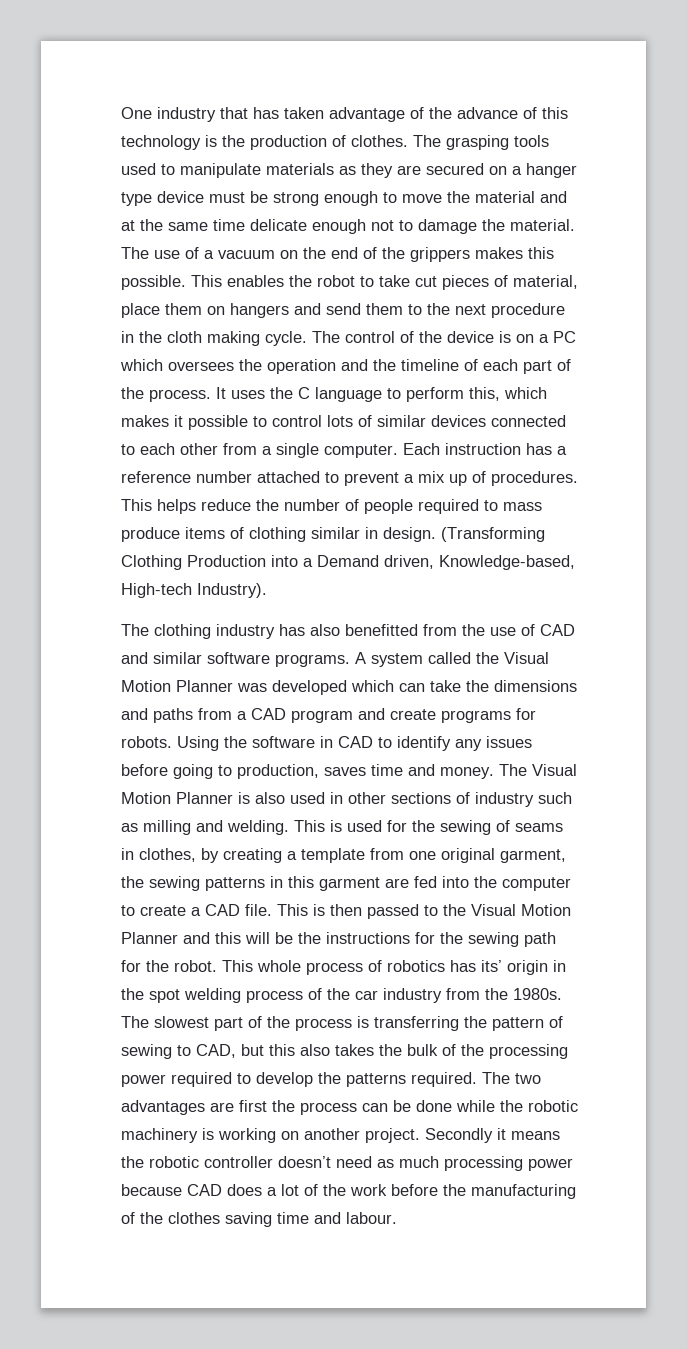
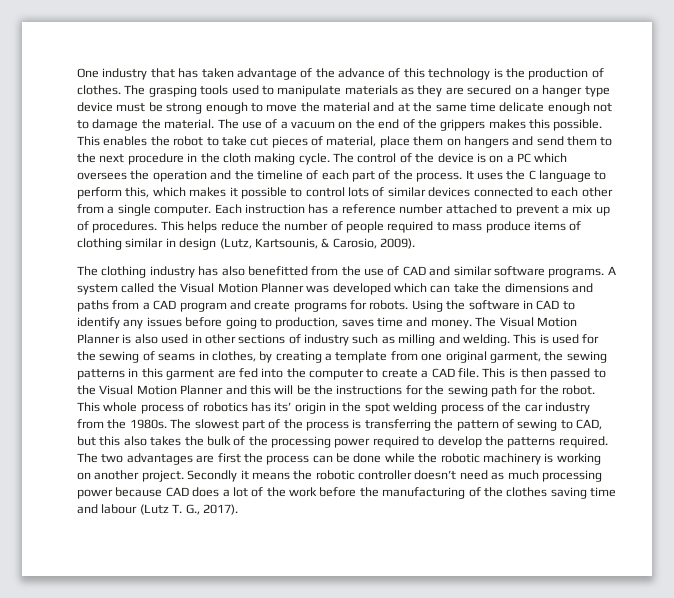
[383,527,545,542] [121,555,575,570] [121,583,267,598] design. (Transforming Clothing Production into a Demand driven, Knowledge-based, High-tech Industry). -> [179,238,415,250] design (Lutz, Kartsounis, & Carosio, 2009).
[346,1212,397,1224] labour. -> [101,504,238,515] labour (Lutz T. G., 2017).

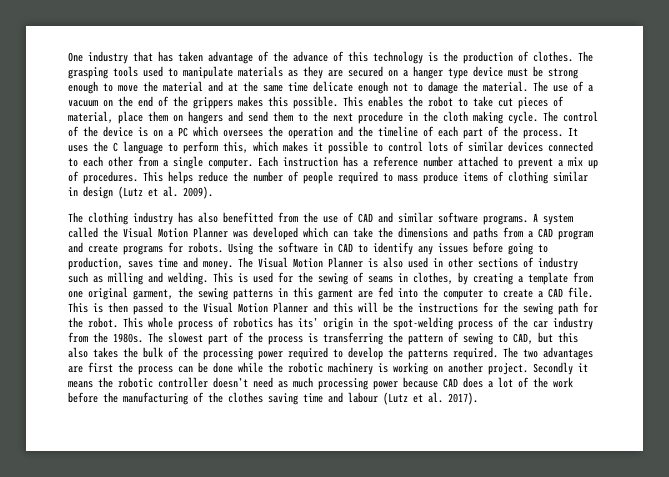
[219,238,377,249] (Lutz, Kartsounis, & Carosio, -> [118,186,178,199] (Lutz et al.
[364,402,438,414] spot welding -> [393,317,453,330] spot-welding
[172,504,200,515] T. G., -> [413,392,443,403] et al.

